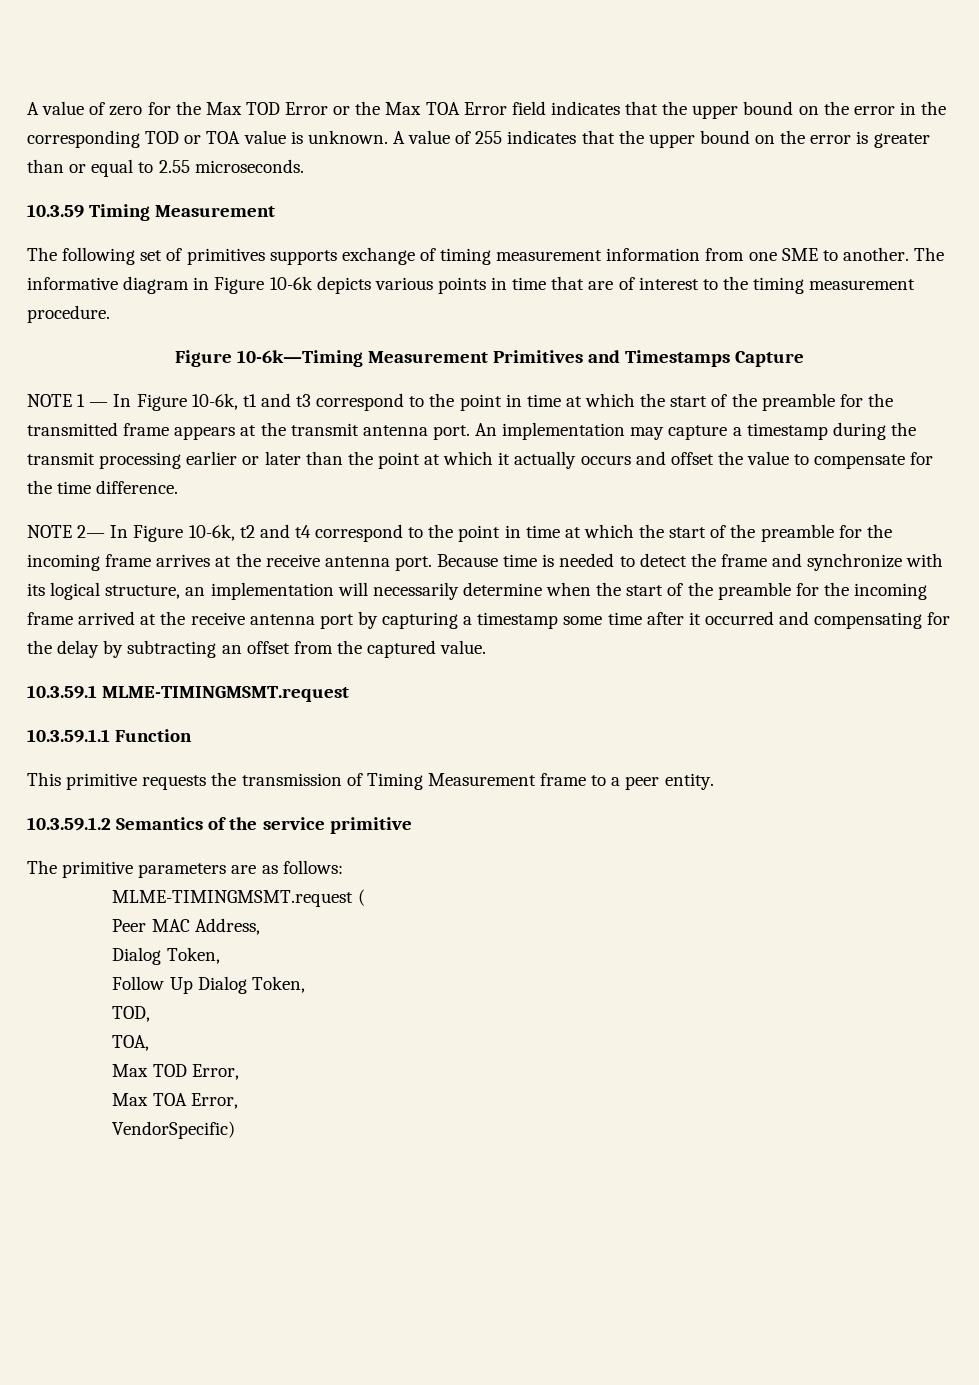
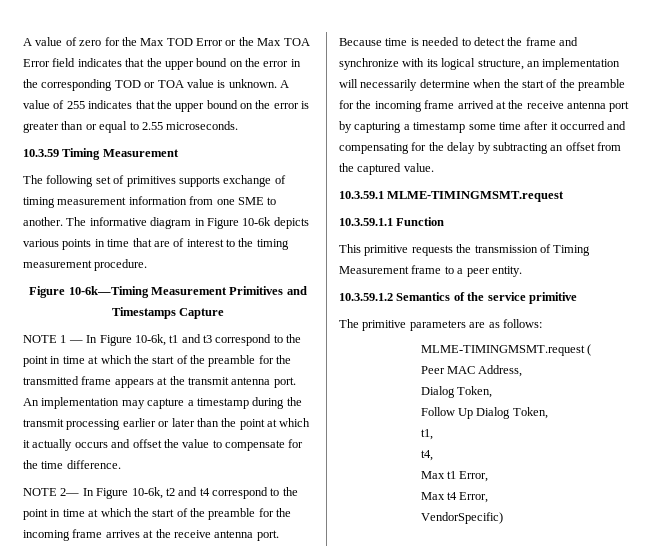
[112,1006,151,1022] [112,1035,150,1051] [112,1064,187,1077] TOD, // TOA, // Max TOD -> [420,429,433,440] [420,450,433,461] [420,471,457,479] t1, // t4, // Max t1
[152,1093,187,1106] TOA -> [447,492,458,500] t4

